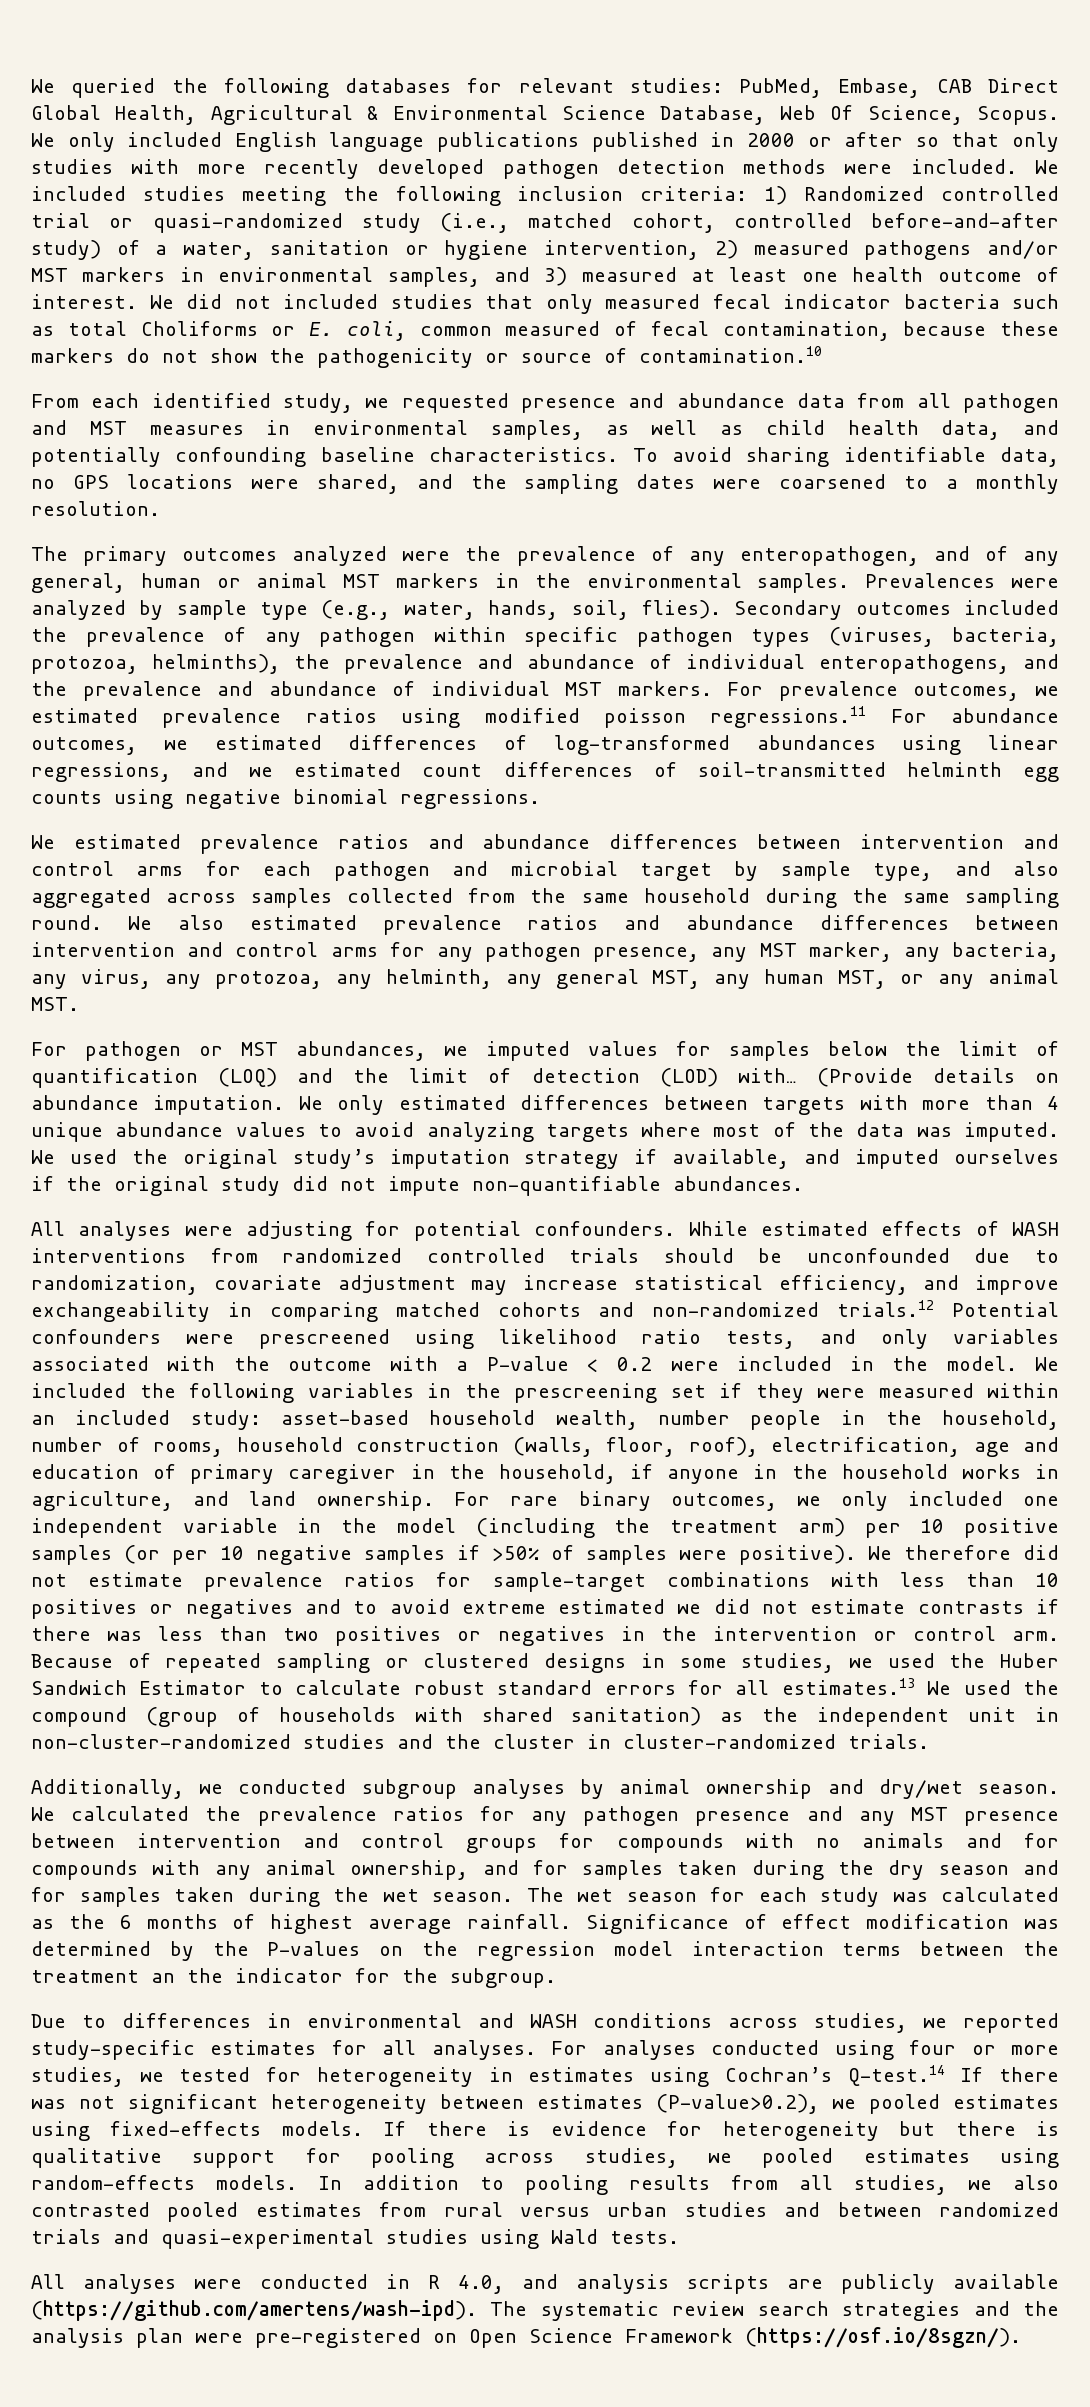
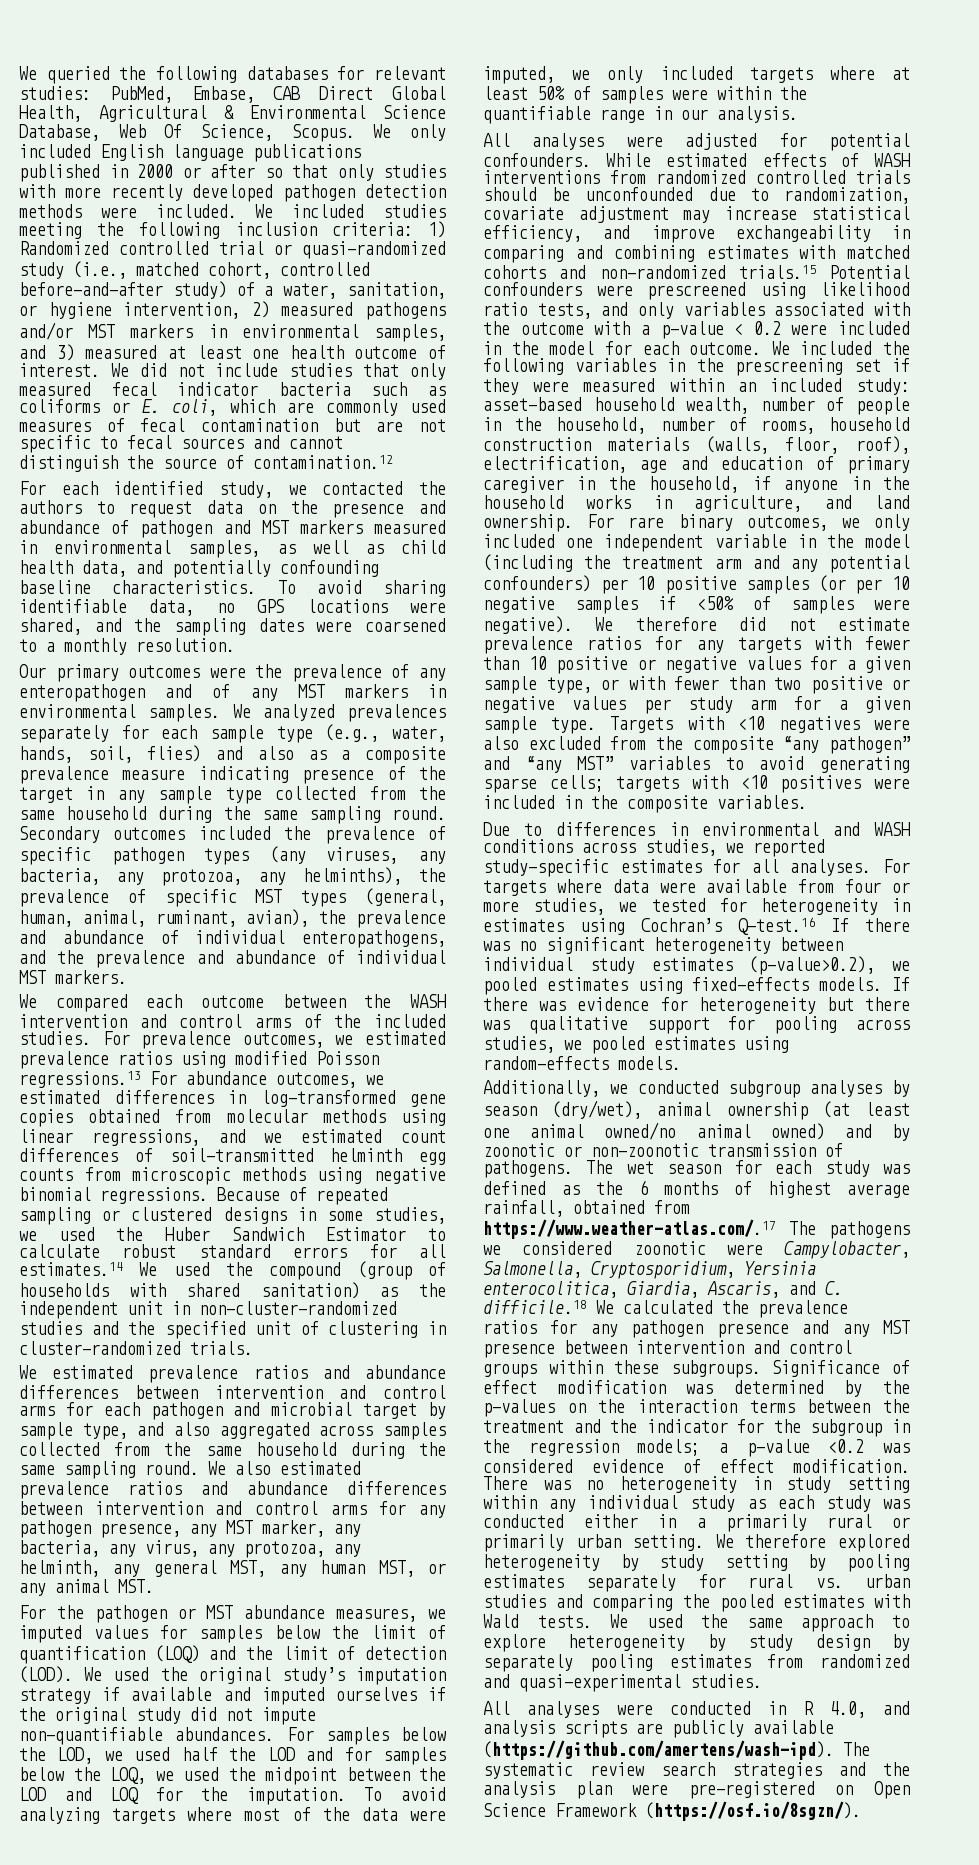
[269,240,389,255] sanitation -> [347,282,447,299] sanitation,
[283,294,378,309] included -> [215,363,279,377] include
[67,321,258,336] total Choliforms -> [19,399,100,413] coliforms
[419,321,1059,341] [31,346,822,368] [31,393,951,413] common measured of fecal contamination, because these markers do not show the pathogenicity or source of contamination.10 // From each identified study, we requested presence and abundance data from all -> [229,399,447,416] [19,418,447,432] [19,435,343,453] [19,455,393,472] [19,481,447,498] [19,500,447,518] [19,520,130,534] which are commonly used measures of fecal contamination but are not specific to fecal sources and cannot distinguish the source of contamination.12 // For each identified study, we contacted the authors to request data on the presence and abundance of
[149,425,244,435] measures -> [299,520,446,534] markers measured
[31,546,68,561] The -> [19,664,46,678] Our
[292,546,388,566] analyzed -> (201, 671) none
[739,546,919,566] enteropathogen, -> [19,684,145,702] enteropathogen
[31,573,571,593] general, human or animal MST markers in the -> [297,684,447,698] MST markers in
[865,573,1060,588] [31,600,164,620] Prevalences were analyzed by -> [232,704,446,722] [19,725,198,743] We analyzed prevalences separately for each
[641,600,721,619] flies). -> [147,745,447,764] [19,766,446,784] [19,786,446,804] [19,806,446,824] flies) and also as a composite prevalence measure indicating presence of the target in any sample type collected from the same household during the same sampling round.
[264,627,1059,647] [31,654,280,674] any pathogen within specific pathogen types (viruses, bacteria, protozoa, helminths), -> [19,846,446,865] [19,867,446,886] [19,888,446,907] [19,909,310,927] specific pathogen types (any viruses, any bacteria, any protozoa, any helminths), the prevalence of specific MST types (general, human, animal, ruminant, avian),
(712, 688) none -> [19,994,446,1012] [19,1014,447,1028] [19,1031,91,1045] // We compared each outcome between the WASH intervention and control arms of the included studies.
[603,706,867,728] poisson regressions.11 -> [316,1051,379,1065] [19,1071,141,1088] Poisson regressions.13
[504,735,876,755] of log-transformed abundances -> [228,1090,446,1107] [19,1109,386,1127] in log-transformed gene copies obtained from molecular methods
(102, 797) none -> [84,1167,306,1185] from microscopic methods
(540, 799) none -> [217,1187,388,1205] [19,1207,447,1225] [19,1227,446,1241] [19,1244,446,1258] [19,1261,446,1280] [19,1282,446,1299] [19,1301,397,1319] [19,1321,446,1339] [19,1341,253,1355] Because of repeated sampling or clustered designs in some studies, we used the Huber Sandwich Estimator to calculate robust standard errors for all estimates.14 We used the compound (group of households with shared sanitation) as the independent unit in non-cluster-randomized studies and the specified unit of clustering in cluster-randomized trials.
(67, 1049) none -> [56,1605,84,1619] the
[296,1041,426,1061] abundances, -> [244,1605,418,1622] abundance measures,
[659,1068,1060,1087] [31,1095,1060,1115] [31,1122,1059,1142] (LOD) with… (Provide details on abundance imputation. We only estimated differences between targets with more than 4 unique abundance values to avoid analyzing targets where most of the data was imputed. -> [19,1666,73,1683] (LOD).
[672,1149,790,1169] available, -> [131,1687,213,1701] available
[31,1221,353,1241] // All analyses were adjusting -> [286,1727,446,1745] [19,1747,447,1765] [19,1767,446,1785] [19,1787,446,1805] [19,1807,447,1824] [483,66,910,84] [483,86,807,104] [483,106,798,124] [483,133,758,150] For samples below the LOD, we used half the LOD and for samples below the LOQ, we used the midpoint between the LOD and LOQ for the imputation. To avoid analyzing targets where most of the data were imputed, we only included targets where at least 50% of samples were within the quantifiable range in our analysis. // All analyses were adjusted
(378, 1312) none -> [575,245,836,262] and combining estimates with
[837,1300,935,1317] trials.12 -> [738,265,816,279] trials.15
[486,1356,569,1371] P-value -> [660,321,724,339] p-value
[946,1356,1017,1371] model. -> [549,341,762,355] model for each outcome.
(730, 1417) none -> [826,397,845,411] of
(499, 1444) none -> [607,437,689,451] materials
[797,1518,845,1537] arm) -> [714,555,910,573] [483,575,591,592] arm and any potential confounders)
[492,1545,856,1565] >50% of samples were positive). -> [696,596,910,614] [483,616,573,634] <50% of samples were negative).
[492,1572,1059,1592] [31,1599,1059,1619] [31,1626,1059,1646] [31,1653,1060,1673] [31,1678,1059,1695] [31,1707,1059,1727] [31,1734,929,1749] [31,1779,1060,1799] [31,1806,1059,1826] [31,1833,1060,1853] [31,1860,1059,1880] [31,1887,1059,1907] [31,1914,1059,1934] [31,1941,1060,1961] [31,1968,556,1988] sample-target combinations with less than 10 positives or negatives and to avoid extreme estimated we did not estimate contrasts if there was less than two positives or negatives in the intervention or control arm. Because of repeated sampling or clustered designs in some studies, we used the Huber Sandwich Estimator to calculate robust standard errors for all estimates.13 We used the compound (group of households with shared sanitation) as the independent unit in non-cluster-randomized studies and the cluster in cluster-randomized trials. // Additionally, we conducted subgroup analyses by animal ownership and dry/wet season. We calculated the prevalence ratios for any pathogen presence and any MST presence between intervention and control groups for compounds with no animals and for compounds with any animal ownership, and for samples taken during the dry season and for samples taken during the wet season. The wet season for each study was calculated as the 6 months of highest average rainfall. Significance of effect modification was determined by the P-values on the regression model interaction terms between the treatment an the indicator for the subgroup. -> [696,636,910,653] [483,656,910,674] [483,676,910,694] [483,696,910,714] [483,716,910,734] [483,736,910,754] [483,756,910,773] [483,775,910,793] [483,795,807,813] any targets with fewer than 10 positive or negative values for a given sample type, or with fewer than two positive or negative values per study arm for a given sample type. Targets with <10 negatives were also excluded from the composite “any pathogen” and “any MST” variables to avoid generating sparse cells; targets with <10 positives were included in the composite variables.
[602,2040,894,2060] analyses conducted using -> [483,879,835,896] targets where data were available from
[847,2065,1059,2086] [31,2096,115,2109] Q-test.14 If there was not -> [738,917,910,935] [483,941,537,951] Q-test.16 If there was no
[537,2094,819,2114] estimates (P-value>0.2), -> [483,956,876,975] individual study estimates (p-value>0.2),
[507,2121,531,2136] is -> [539,1001,567,1011] was
[1036,2121,1059,2136] is -> [483,1020,510,1030] was
[318,2175,1059,2195] [31,2202,1059,2222] [31,2229,679,2249] In addition to pooling results from all studies, we also contrasted pooled estimates from rural versus urban studies and between randomized trials and quasi-experimental studies using Wald tests. -> [483,1080,910,1098] [483,1100,910,1120] [483,1122,910,1141] [483,1143,843,1157] [483,1160,910,1178] [483,1180,910,1198] [483,1200,690,1217] [483,1219,910,1239] [483,1241,910,1259] [483,1261,816,1279] [483,1281,843,1298] [483,1300,848,1318] [483,1320,910,1338] [483,1340,852,1358] [483,1360,910,1378] [483,1380,910,1397] [483,1399,910,1417] [483,1419,910,1437] [483,1439,910,1457] [483,1459,910,1473] [483,1476,910,1493] [483,1495,910,1512] [483,1514,910,1532] [483,1534,910,1552] [483,1554,910,1572] [483,1574,910,1592] [483,1594,910,1612] [483,1614,910,1632] [483,1634,910,1652] [483,1654,910,1672] [483,1674,762,1692] // Additionally, we conducted subgroup analyses by season (dry/wet), animal ownership (at least one animal owned/no animal owned) and by zoonotic or non-zoonotic transmission of pathogens. The wet season for each study was defined as the 6 months of highest average rainfall, obtained from https://www.weather-atlas.com/.17 The pathogens we considered zoonotic were Campylobacter, Salmonella, Cryptosporidium, Yersinia enterocolitica, Giardia, Ascaris, and C. difficile.18 We calculated the prevalence ratios for any pathogen presence and any MST presence between intervention and control groups within these subgroups. Significance of effect modification was determined by the p-values on the interaction terms between the treatment and the indicator for the subgroup in the regression models; a p-value <0.2 was considered evidence of effect modification. There was no heterogeneity in study setting within any individual study as each study was conducted either in a primarily rural or primarily urban setting. We therefore explored heterogeneity by study setting by pooling estimates separately for rural vs. urban studies and comparing the pooled estimates with Wald tests. We used the same approach to explore heterogeneity by study design by separately pooling estimates from randomized and quasi-experimental studies.

